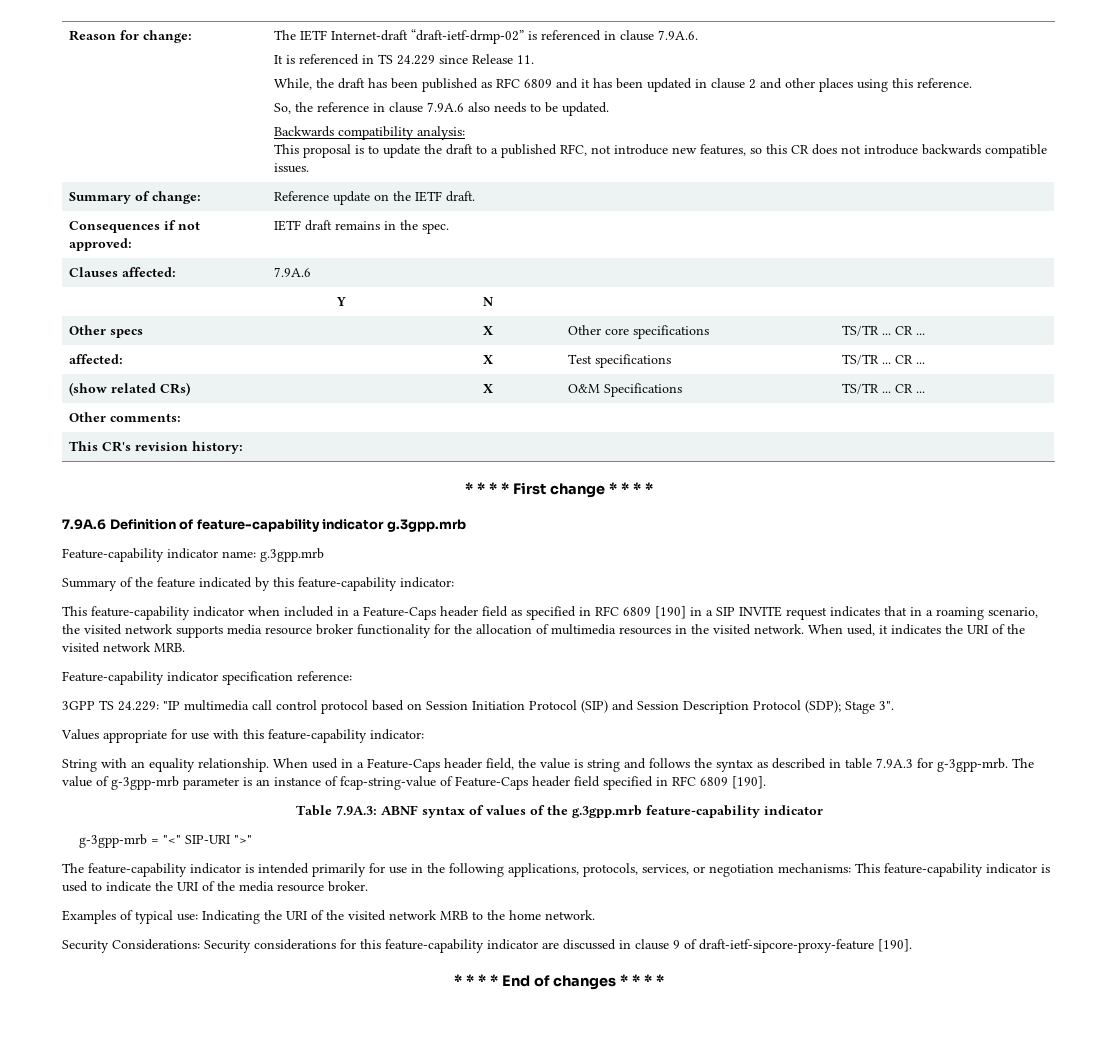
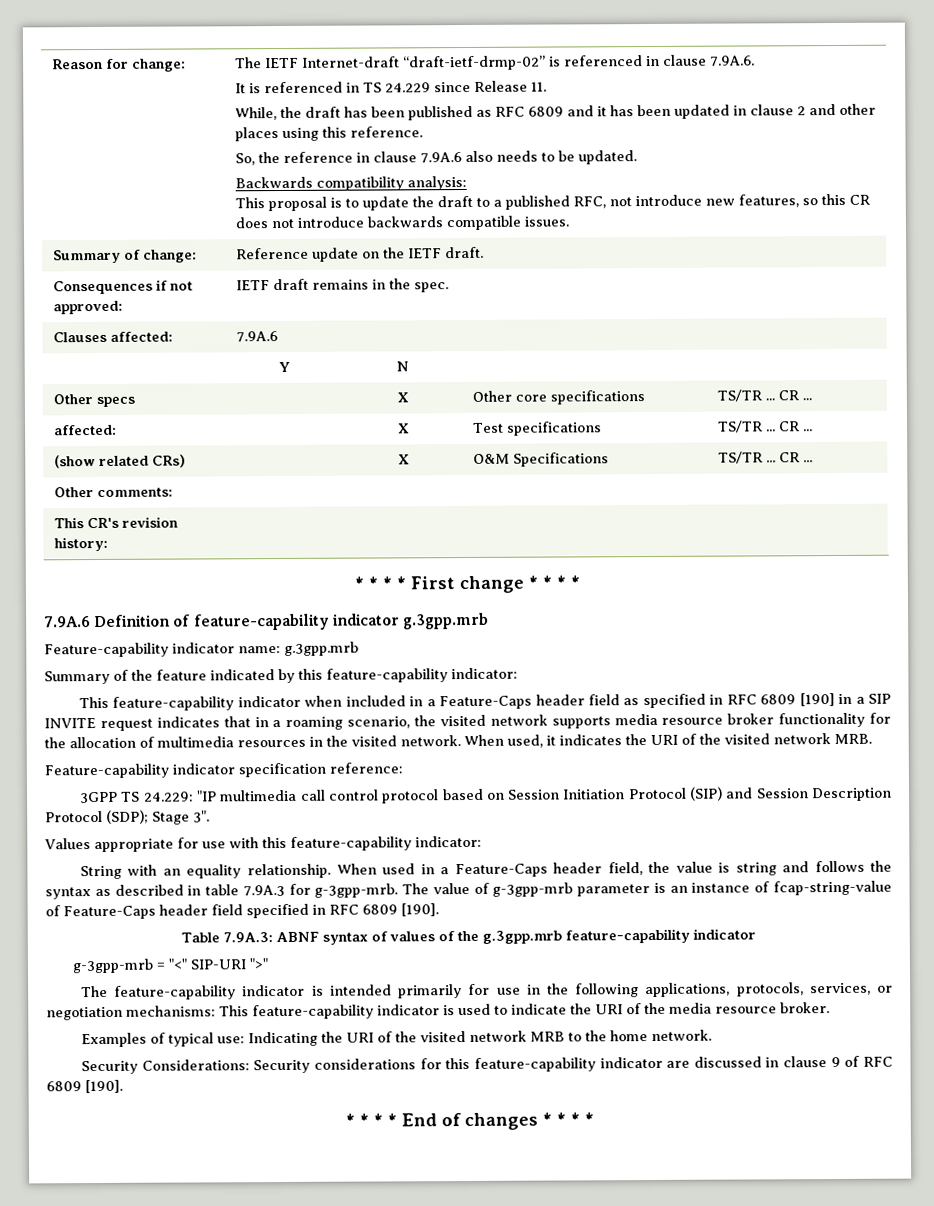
[699,939,874,953] draft-ietf-sipcore-proxy-feature -> [863,1056,894,1067] [46,1081,82,1092] RFC 6809

